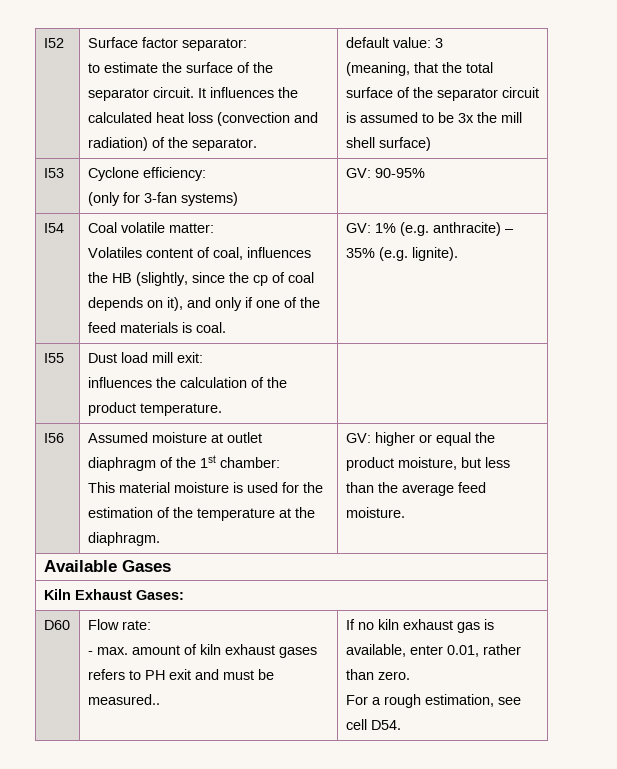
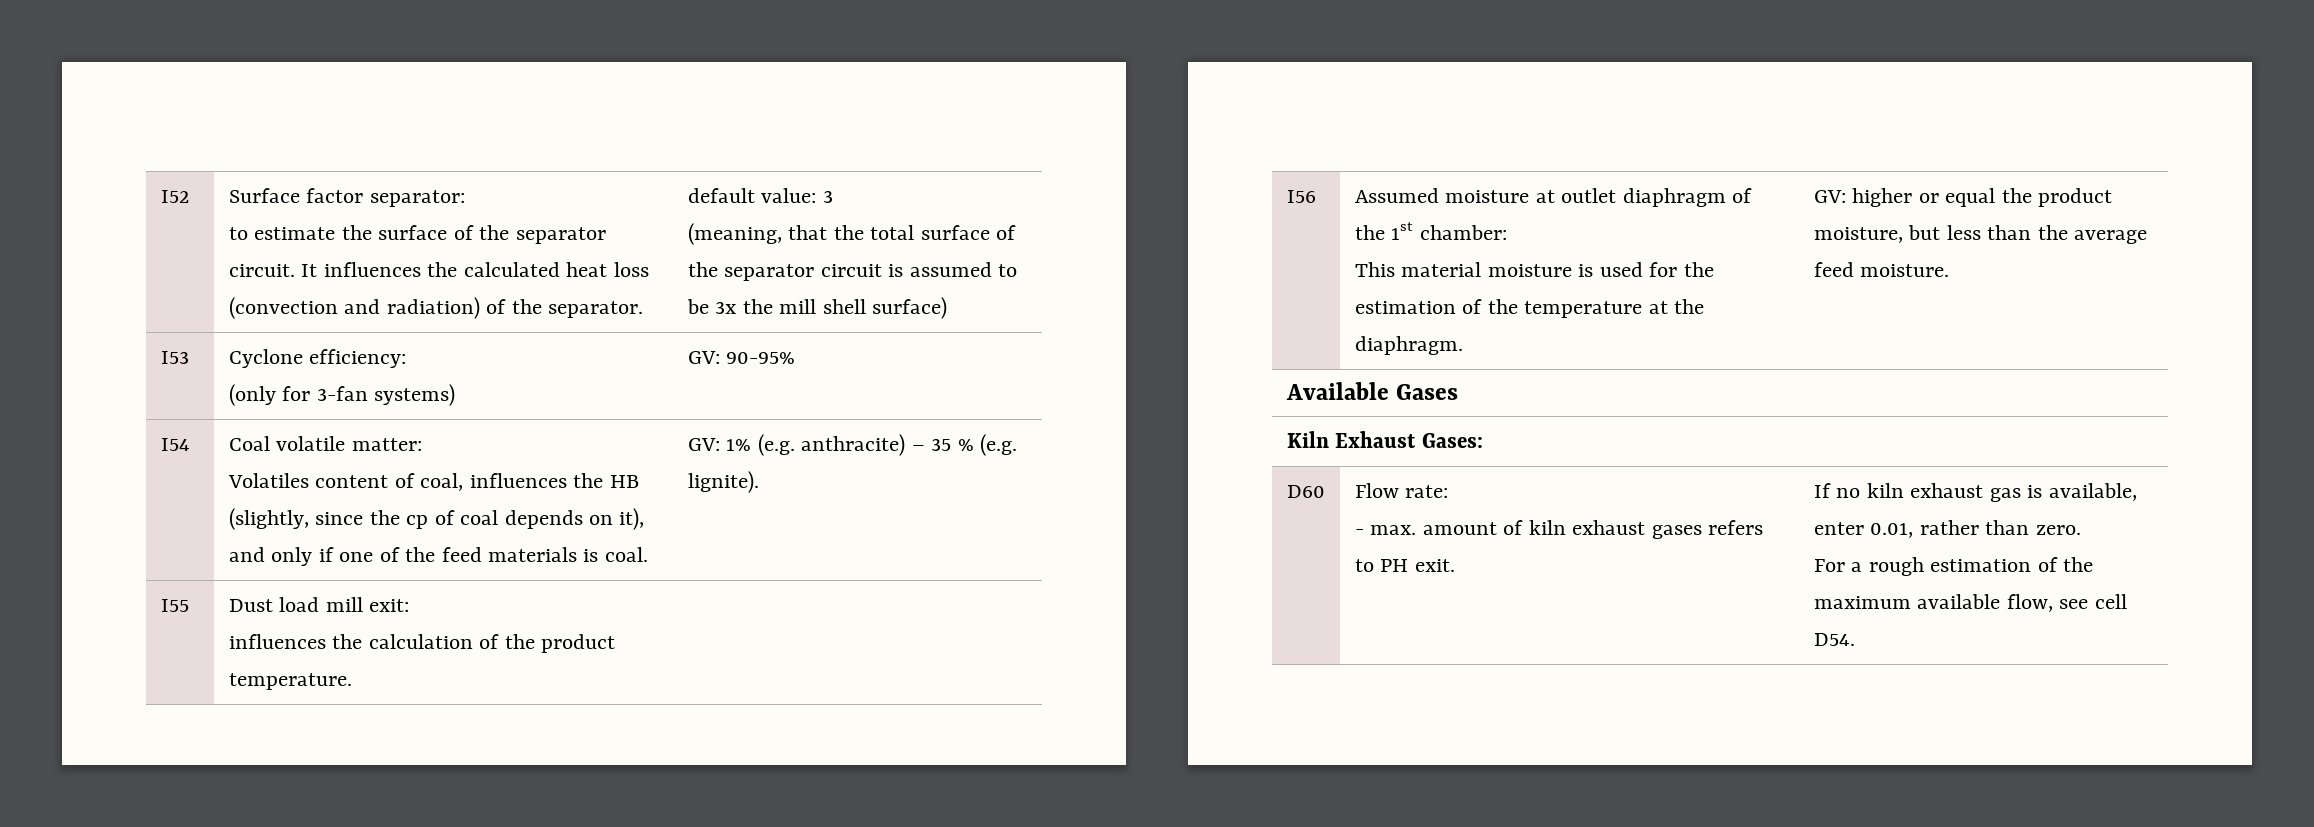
[345,248,375,258] 35% -> [931,438,974,451] 35 %
[168,669,274,680] [87,694,160,705] exit and must be measured.. -> [1414,559,1455,572] exit.
[424,694,494,707] estimation, -> [1930,557,2094,572] [1813,594,2053,612] estimation of the maximum available flow,

